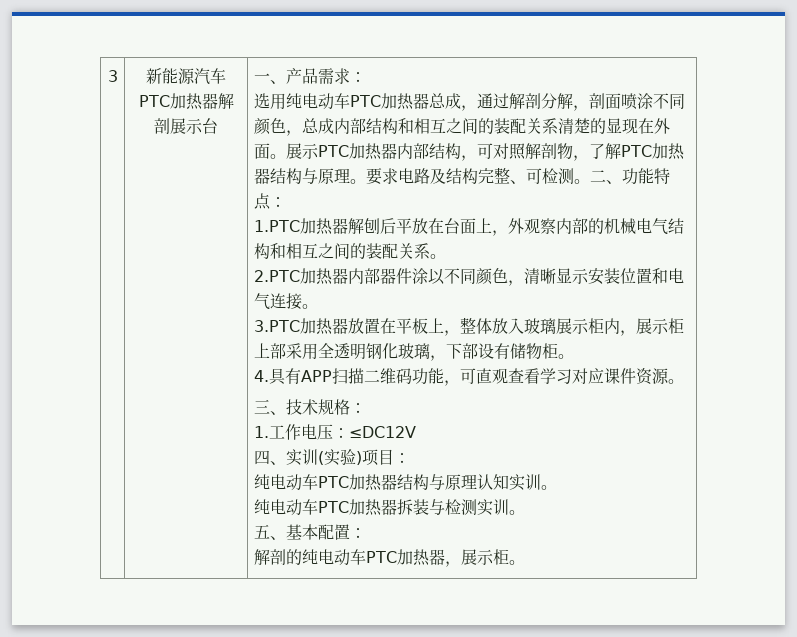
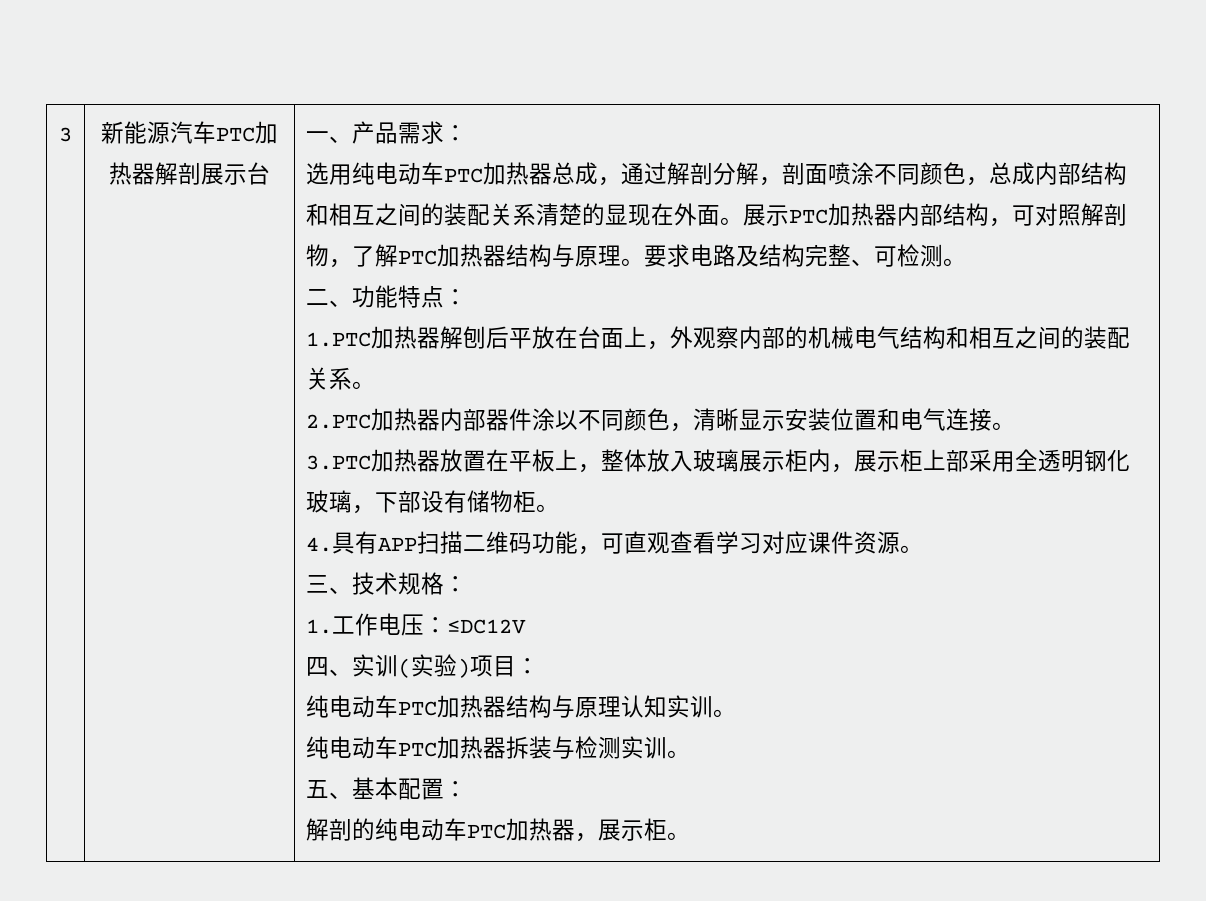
(590, 181) none -> (967, 262) //

